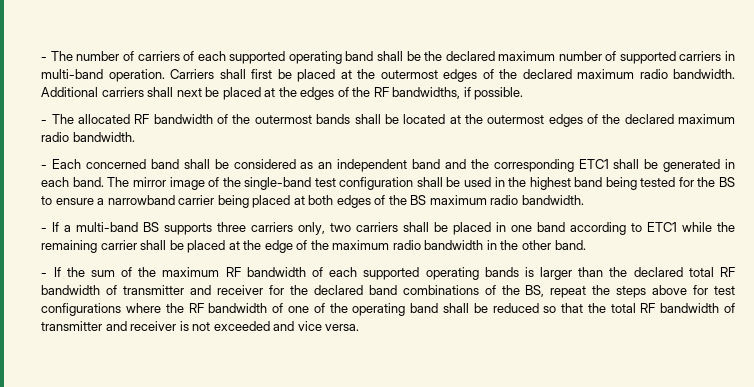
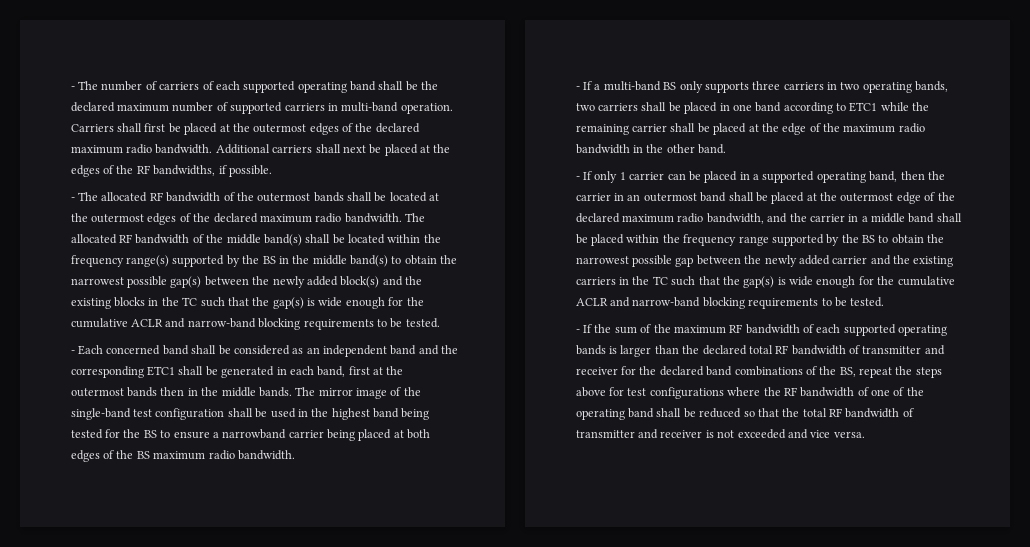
(135, 137) none -> [405,213,426,222] [70,234,441,246] [70,255,458,267] [70,276,423,288] [70,297,424,309] [70,318,440,330] The allocated RF bandwidth of the middle band(s) shall be located within the frequency range(s) supported by the BS in the middle band(s) to obtain the narrowest possible gap(s) between the newly added block(s) and the existing blocks in the TC such that the gap(s) is wide enough for the cumulative ACLR and narrow-band blocking requirements to be tested.
[72,177,104,187] band. -> [317,366,404,377] [70,387,292,397] band, first at the outermost bands then in the middle bands.
(160, 227) none -> [679,81,703,93] only
[298,222,326,235] only, -> [827,81,949,93] in two operating bands,
(586, 245) none -> [575,171,945,183] [575,192,955,204] [575,213,962,224] [575,234,945,246] [575,255,954,267] [575,276,955,288] [575,297,885,309] // - If only 1 carrier can be placed in a supported operating band, then the carrier in an outermost band shall be placed at the outermost edge of the declared maximum radio bandwidth, and the carrier in a middle band shall be placed within the frequency range supported by the BS to obtain the narrowest possible gap between the newly added carrier and the existing carriers in the TC such that the gap(s) is wide enough for the cumulative ACLR and narrow-band blocking requirements to be tested.

